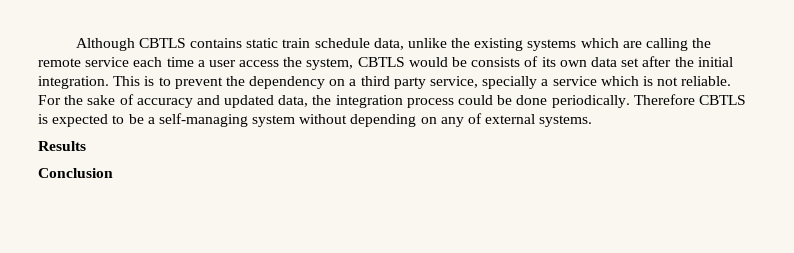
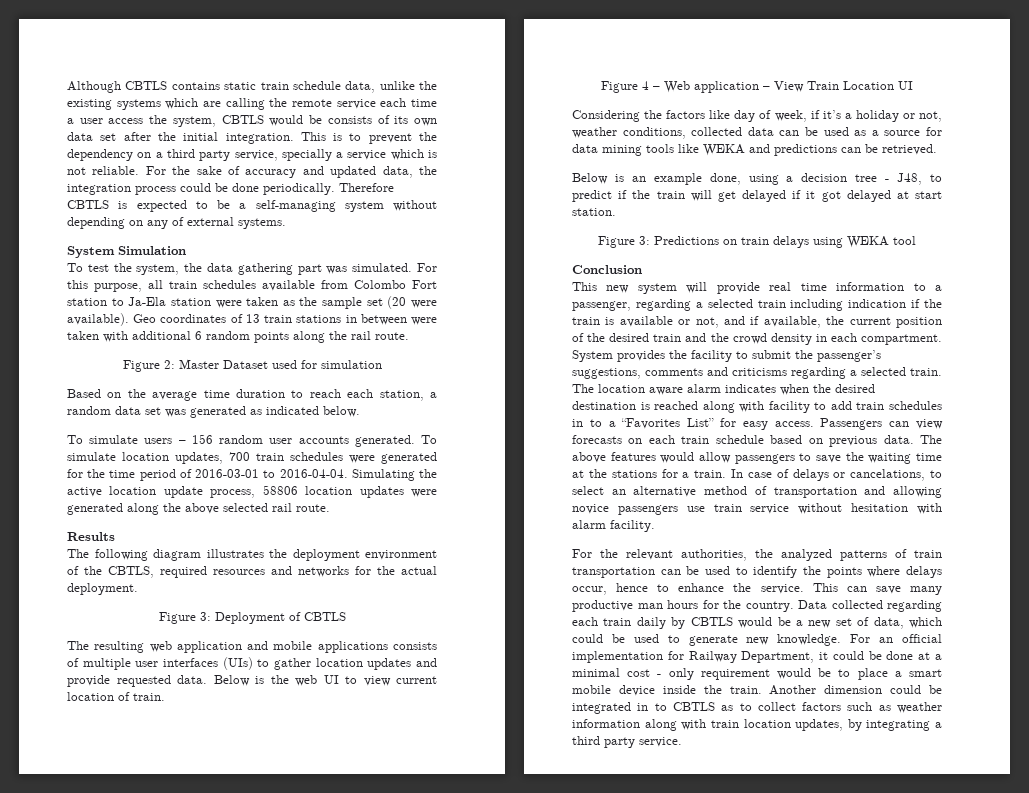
[38,141,86,151] [38,168,113,178] Results // Conclusion -> [67,246,186,258] [67,263,438,275] [67,280,437,292] [67,296,437,309] [67,313,438,326] [67,331,409,343] [122,359,382,372] [67,389,437,401] [67,406,360,418] [67,434,438,447] [67,452,437,464] [67,469,437,481] [67,485,437,498] [67,503,330,515] [67,532,115,541] [67,549,437,561] [67,566,437,578] [67,583,138,595] [158,612,346,624] [67,641,437,653] [67,657,437,670] [67,675,437,687] [67,692,165,701] [601,81,913,93] [572,110,942,122] [572,127,942,139] [572,144,937,156] [572,173,943,185] [572,190,942,202] [572,208,616,216] [598,236,916,248] [572,265,642,274] [572,282,942,294] [572,299,942,311] [572,316,942,328] [572,333,942,345] [572,350,881,362] [572,367,942,379] [572,384,875,395] [572,401,942,413] [572,418,943,430] [572,435,942,447] [572,452,942,464] [572,469,942,481] [572,486,942,498] [572,503,942,515] [572,520,655,532] [572,549,942,561] [572,566,942,578] [572,583,942,595] [572,600,942,612] [572,617,942,629] [572,634,942,646] [572,651,942,663] [572,668,942,680] [572,685,942,696] [572,702,942,714] [572,719,942,731] [572,736,682,748] System Simulation // To test the system, the data gathering part was simulated. For this purpose, all train schedules available from Colombo Fort station to Ja-Ela station were taken as the sample set (20 were available). Geo coordinates of 13 train stations in between were taken with additional 6 random points along the rail route. // Figure 2: Master Dataset used for simulation // Based on the average time duration to reach each station, a random data set was generated as indicated below. // To simulate users – 156 random user accounts generated. To simulate location updates, 700 train schedules were generated for the time period of 2016-03-01 to 2016-04-04. Simulating the active location update process, 58806 location updates were generated along the above selected rail route. // Results // The following diagram illustrates the deployment environment of the CBTLS, required resources and networks for the actual deployment. // Figure 3: Deployment of CBTLS // The resulting web application and mobile applications consists of multiple user interfaces (UIs) to gather location updates and provide requested data. Below is the web UI to view current location of train. // Figure 4 – Web application – View Train Location UI // Considering the factors like day of week, if it’s a holiday or not, weather conditions, collected data can be used as a source for data mining tools like WEKA and predictions can be retrieved. // Below is an example done, using a decision tree - J48, to predict if the train will get delayed if it got delayed at start station. // Figure 3: Predictions on train delays using WEKA tool // Conclusion // This new system will provide real time information to a passenger, regarding a selected train including indication if the train is available or not, and if available, the current position of the desired train and the crowd density in each compartment. System provides the facility to submit the passenger’s suggestions, comments and criticisms regarding a selected train. The location aware alarm indicates when the desired destination is reached along with facility to add train schedules in to a “Favorites List” for easy access. Passengers can view forecasts on each train schedule based on previous data. The above features would allow passengers to save the waiting time at the stations for a train. In case of delays or cancelations, to select an alternative method of transportation and allowing novice passengers use train service without hesitation with alarm facility. // For the relevant authorities, the analyzed patterns of train transportation can be used to identify the points where delays occur, hence to enhance the service. This can save many productive man hours for the country. Data collected regarding each train daily by CBTLS would be a new set of data, which could be used to generate new knowledge. For an official implementation for Railway Department, it could be done at a minimal cost - only requirement would be to place a smart mobile device inside the train. Another dimension could be integrated in to CBTLS as to collect factors such as weather information along with train location updates, by integrating a third party service.

